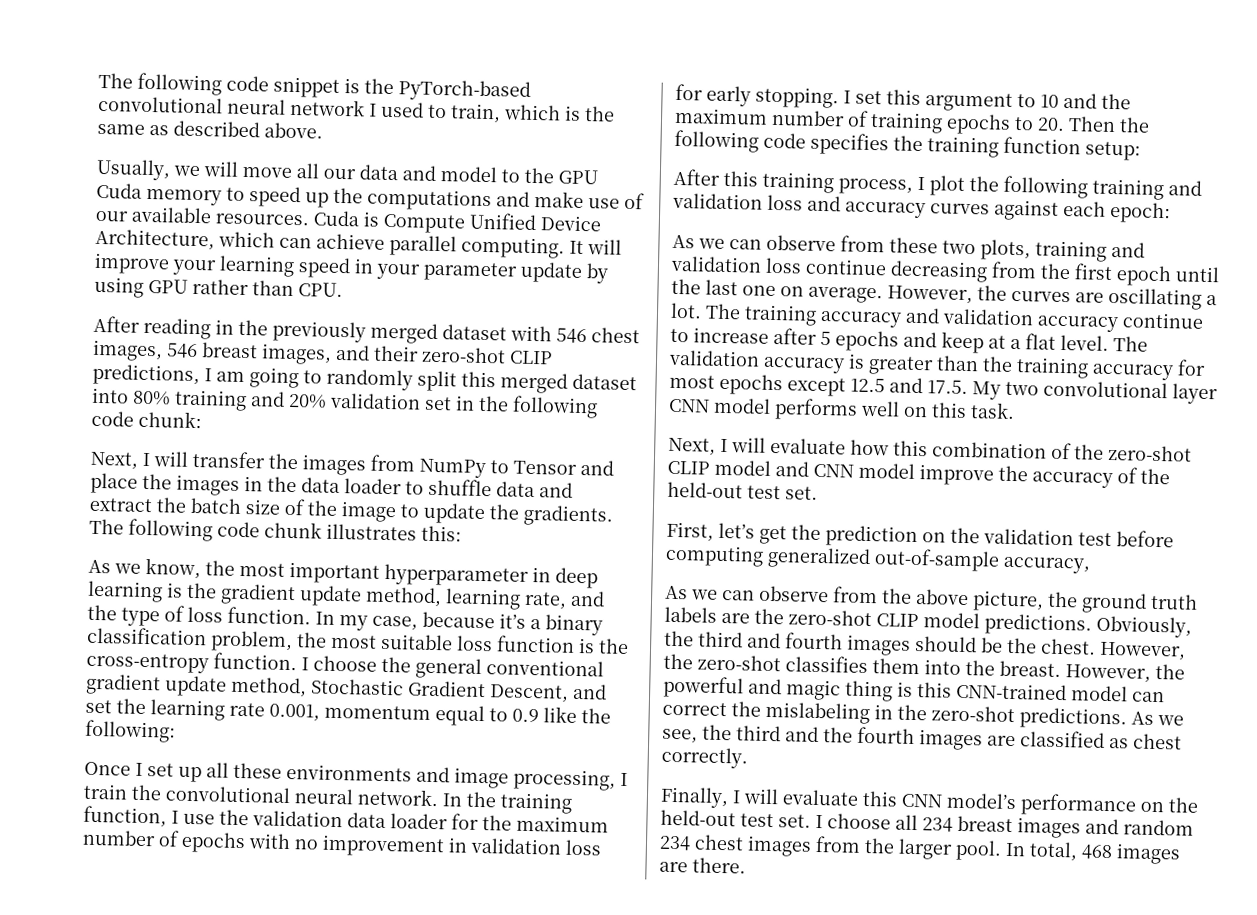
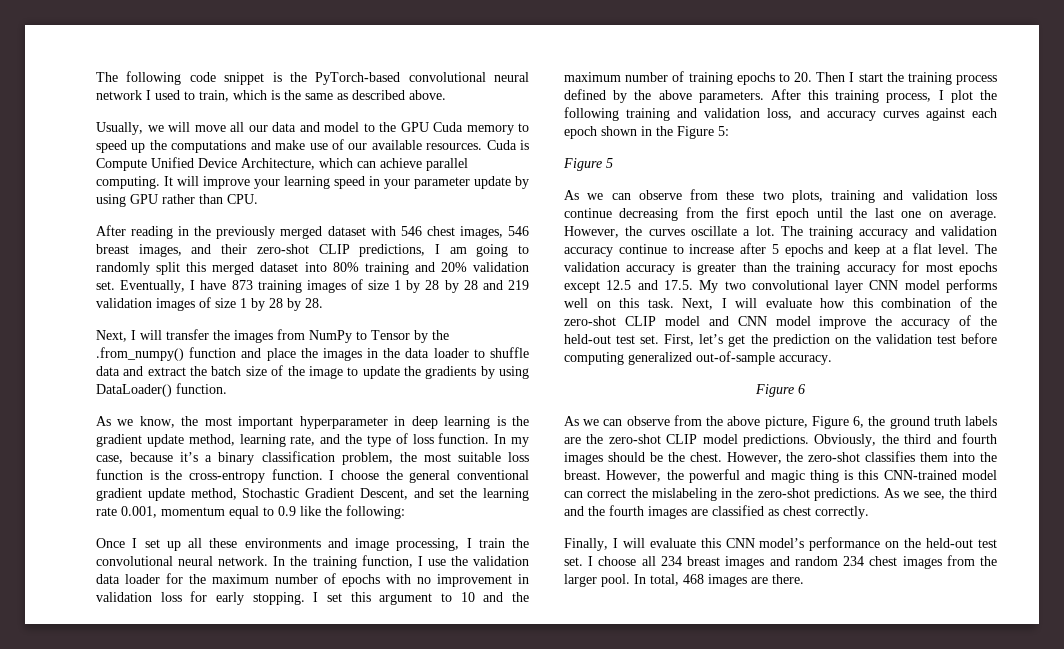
[424,395,598,419] [91,410,202,429] set in the following code chunk: -> [96,279,529,293] [96,297,323,311] set. Eventually, I have 873 training images of size 1 by 28 by 28 and 219 validation images of size 1 by 28 by 28.
(577, 467) none -> [414,330,449,343] [96,347,237,361] by the .from_numpy() function
[523,504,613,527] [89,518,462,542] gradients. The following code chunk illustrates this: -> [425,366,529,379] [96,383,227,397] gradients by using DataLoader() function.
[1119,117,1150,133] [674,129,1141,161] the following code specifies the training function setup: // -> [849,72,997,85] [564,89,764,103] I start the training process defined by the above parameters.
[767,194,803,211] loss -> [767,108,793,120] loss,
[1109,201,1171,224] epoch: -> [564,126,729,139] [563,158,613,171] epoch shown in the Figure 5: // Figure 5
[1075,287,1202,310] are oscillating -> [690,226,737,236] oscillate
(1015, 410) // -> (674, 303) none
(818, 493) // -> (660, 339) none
[1003,556,1090,574] accuracy, -> [779,355,832,365] [755,384,805,397] accuracy. // Figure 6
(1044, 601) none -> [811,416,865,429] Figure 6,

